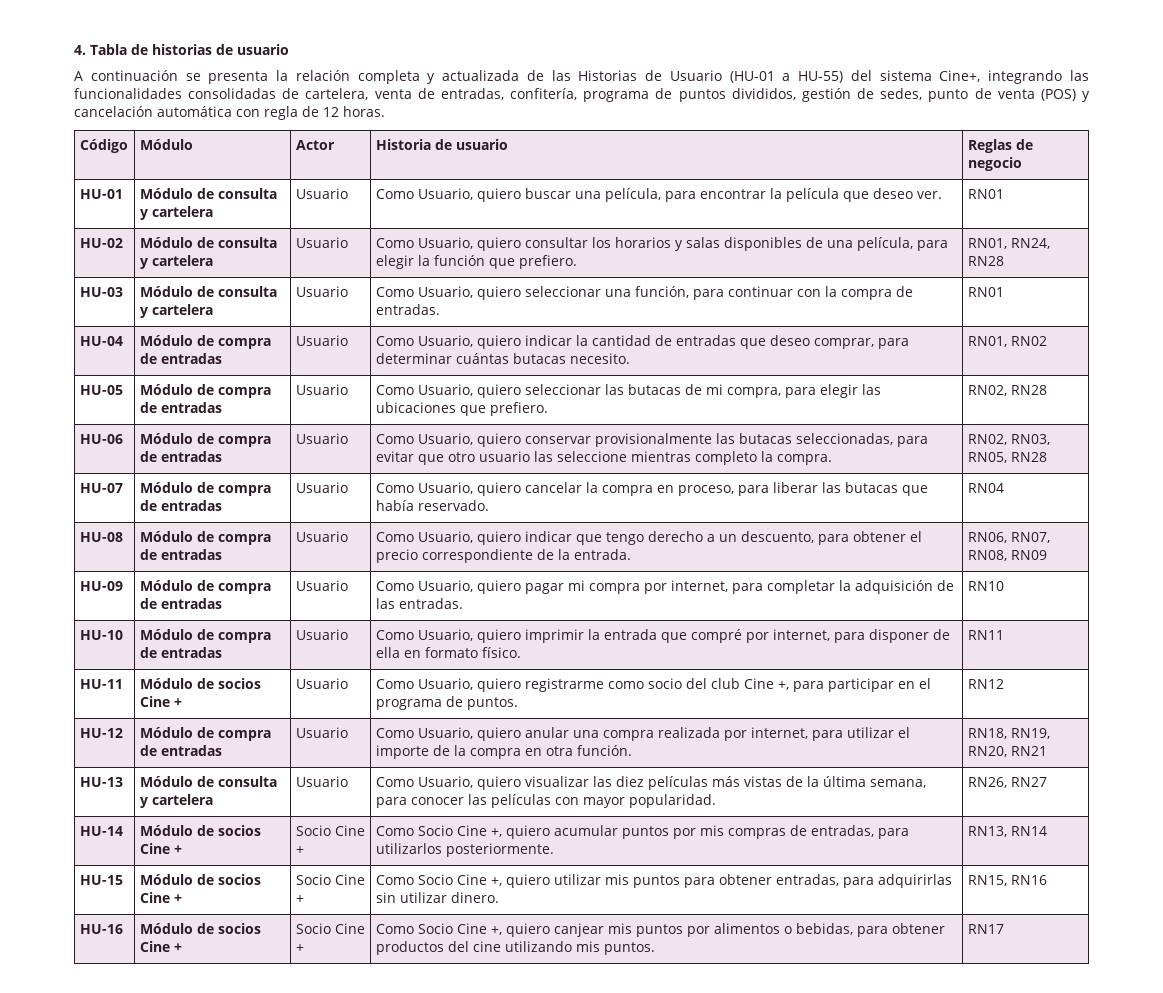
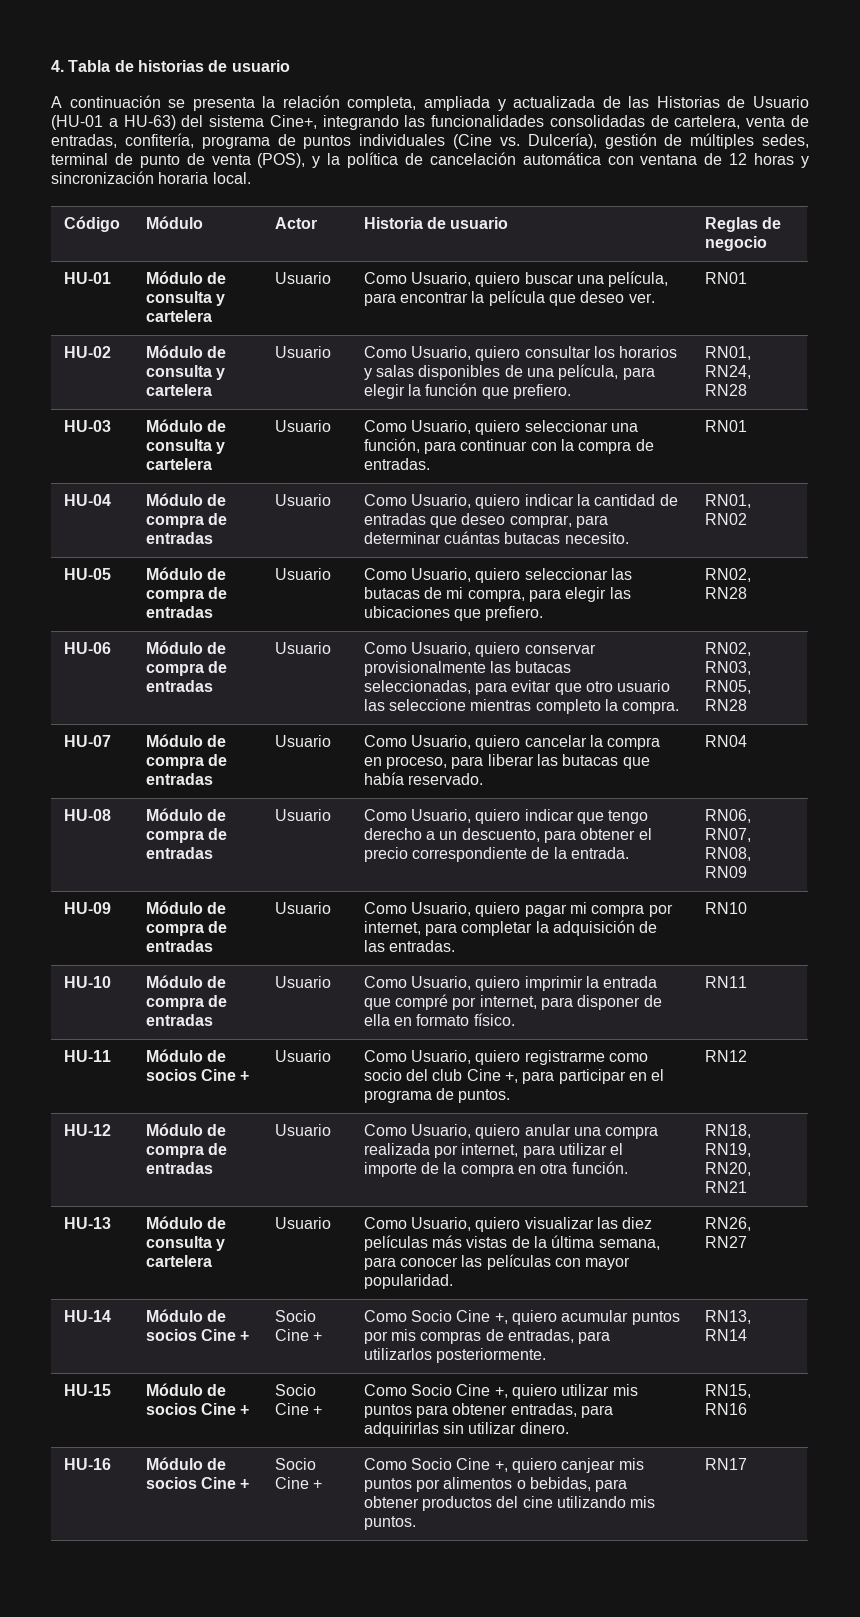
[357,70,420,84] completa -> [347,96,490,111] completa, ampliada
[798,71,844,83] HU-55) -> [123,115,176,130] HU-63)
[731,88,1090,102] divididos, gestión de sedes, punto de venta (POS) y -> [359,133,810,149] [51,152,423,168] individuales (Cine vs. Dulcería), gestión de múltiples sedes, terminal de punto de venta (POS), y la política de
[264,106,298,120] regla -> [640,154,698,165] ventana
[343,106,385,117] horas. -> [754,153,809,168] [51,171,251,184] horas y sincronización horaria local.

